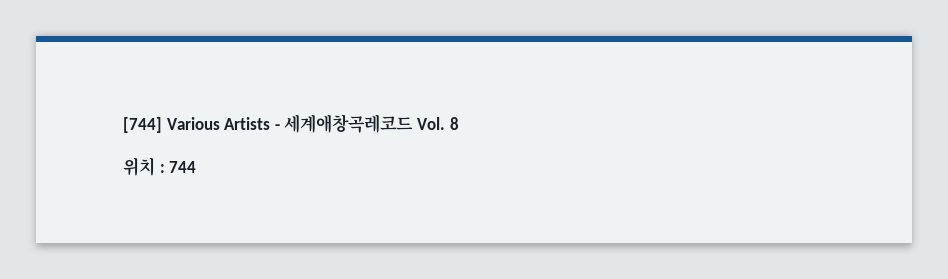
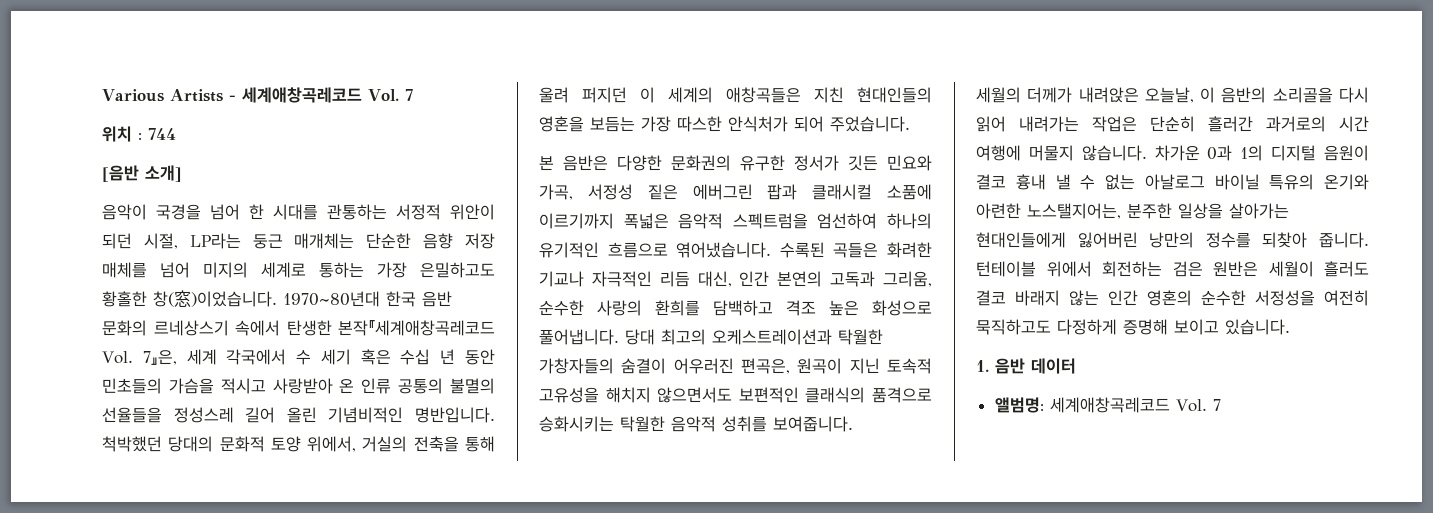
[123,117,162,133] [744] -> (102, 95) none
[449,117,459,130] 8 -> [404,89,413,101] 7
(197, 167) none -> [102,165,182,182] [102,204,495,220] [102,233,495,249] [102,262,495,278] [102,290,452,307] [102,320,495,336] [102,349,496,365] [102,378,495,394] [102,407,495,423] [102,436,495,452] [539,87,932,103] [539,116,910,132] [539,155,932,171] [539,184,932,200] [539,213,932,229] [539,242,932,258] [539,271,932,287] [539,300,932,316] [539,329,883,345] [539,358,932,374] [539,387,932,403] [539,416,853,432] [976,87,1369,103] [976,116,1369,132] [976,145,1369,161] [976,174,1369,190] [976,203,1289,219] [976,232,1369,248] [976,261,1369,277] [976,290,1369,306] [976,319,1290,335] [976,358,1076,374] [994,397,1221,413] // [음반 소개] // 음악이 국경을 넘어 한 시대를 관통하는 서정적 위안이 되던 시절, LP라는 둥근 매개체는 단순한 음향 저장 매체를 넘어 미지의 세계로 통하는 가장 은밀하고도 황홀한 창(窓)이었습니다. 1970~80년대 한국 음반 문화의 르네상스기 속에서 탄생한 본작『세계애창곡레코드 Vol. 7』은, 세계 각국에서 수 세기 혹은 수십 년 동안 민초들의 가슴을 적시고 사랑받아 온 인류 공통의 불멸의 선율들을 정성스레 길어 올린 기념비적인 명반입니다. 척박했던 당대의 문화적 토양 위에서, 거실의 전축을 통해 울려 퍼지던 이 세계의 애창곡들은 지친 현대인들의 영혼을 보듬는 가장 따스한 안식처가 되어 주었습니다. // 본 음반은 다양한 문화권의 유구한 정서가 깃든 민요와 가곡, 서정성 짙은 에버그린 팝과 클래시컬 소품에 이르기까지 폭넓은 음악적 스펙트럼을 엄선하여 하나의 유기적인 흐름으로 엮어냈습니다. 수록된 곡들은 화려한 기교나 자극적인 리듬 대신, 인간 본연의 고독과 그리움, 순수한 사랑의 환희를 담백하고 격조 높은 화성으로 풀어냅니다. 당대 최고의 오케스트레이션과 탁월한 가창자들의 숨결이 어우러진 편곡은, 원곡이 지닌 토속적 고유성을 해치지 않으면서도 보편적인 클래식의 품격으로 승화시키는 탁월한 음악적 성취를 보여줍니다. // 세월의 더께가 내려앉은 오늘날, 이 음반의 소리골을 다시 읽어 내려가는 작업은 단순히 흘러간 과거로의 시간 여행에 머물지 않습니다. 차가운 0과 1의 디지털 음원이 결코 흉내 낼 수 없는 아날로그 바이닐 특유의 온기와 아련한 노스탤지어는, 분주한 일상을 살아가는 현대인들에게 잃어버린 낭만의 정수를 되찾아 줍니다. 턴테이블 위에서 회전하는 검은 원반은 세월이 흘러도 결코 바래지 않는 인간 영혼의 순수한 서정성을 여전히 묵직하고도 다정하게 증명해 보이고 있습니다. // 1. 음반 데이터 // 앨범명: 세계애창곡레코드 Vol. 7

